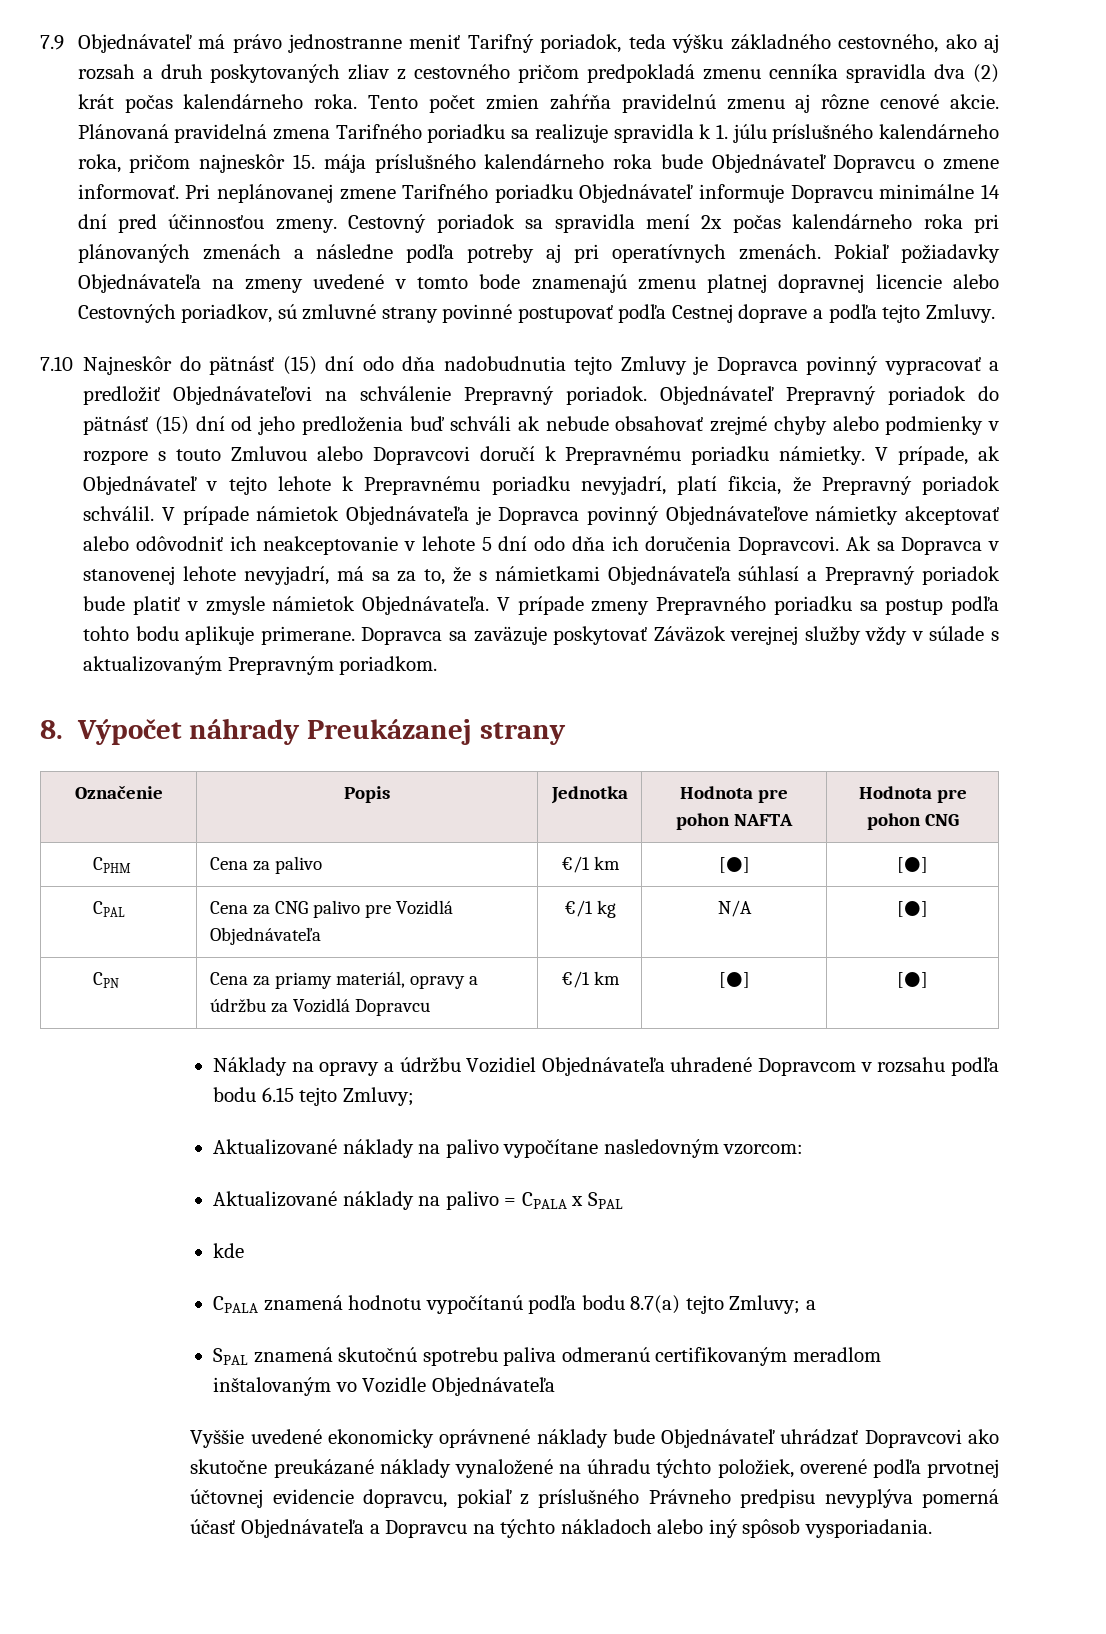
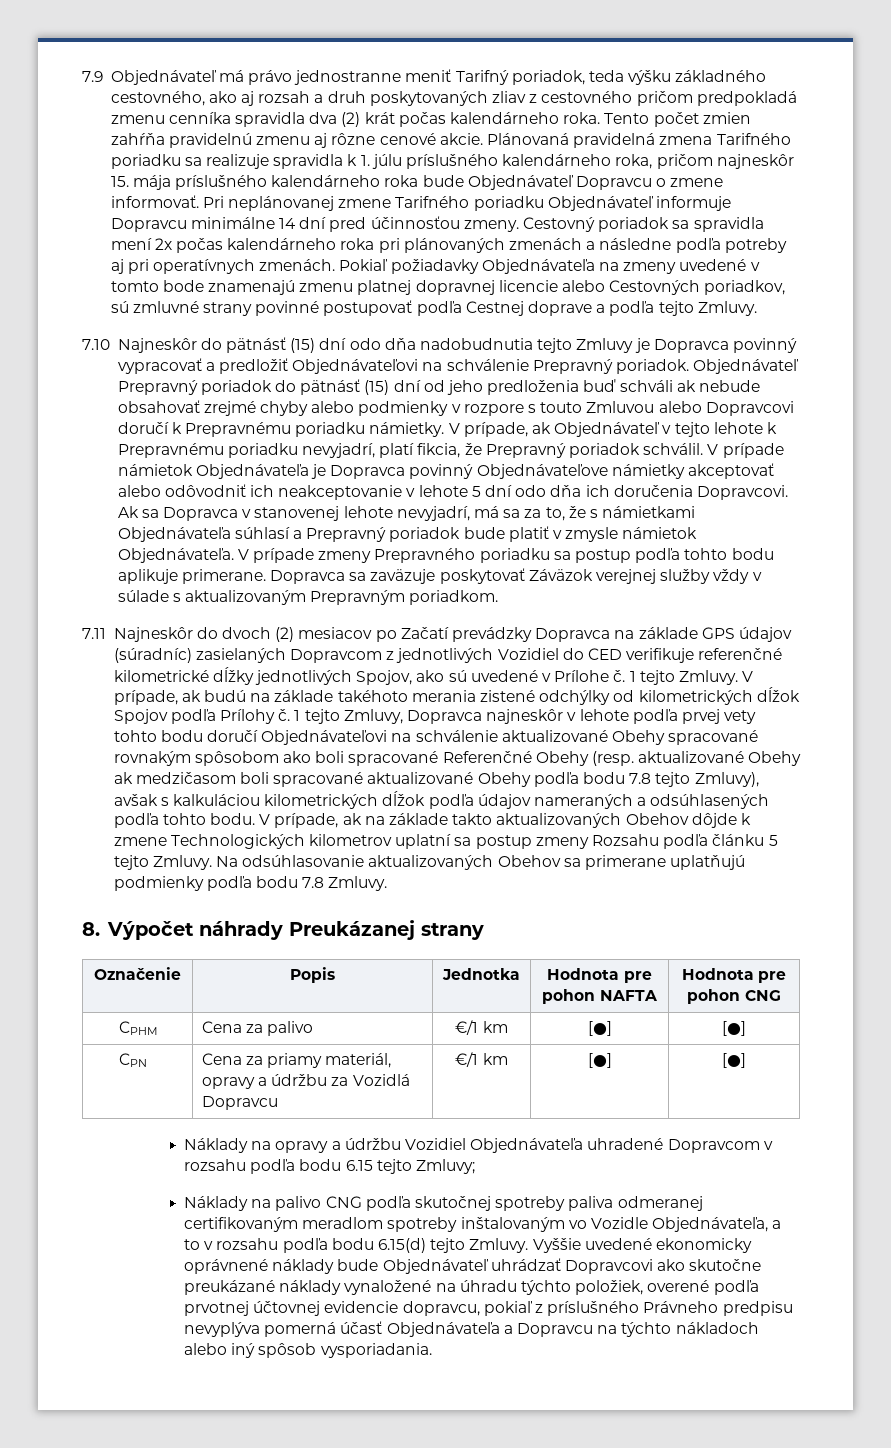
(438, 665) none -> [82,627,792,642] [113,648,783,663] [113,667,754,685] [113,687,800,705] [113,709,757,724] [113,730,759,745] [113,751,802,766] [113,772,759,787] [113,791,770,809] [113,813,751,828] [113,834,778,849] [113,855,746,870] [113,876,388,891] // 7.11 Najneskôr do dvoch (2) mesiacov po Začatí prevádzky Dopravca na základe GPS údajov (súradníc) zasielaných Dopravcom z jednotlivých Vozidiel do CED verifikuje referenčné kilometrické dĺžky jednotlivých Spojov, ako sú uvedené v Prílohe č. 1 tejto Zmluvy. V prípade, ak budú na základe takéhoto merania zistené odchýlky od kilometrických dĺžok Spojov podľa Prílohy č. 1 tejto Zmluvy, Dopravca najneskôr v lehote podľa prvej vety tohto bodu doručí Objednávateľovi na schválenie aktualizované Obehy spracované rovnakým spôsobom ako boli spracované Referenčné Obehy (resp. aktualizované Obehy ak medzičasom boli spracované aktualizované Obehy podľa bodu 7.8 tejto Zmluvy), avšak s kalkuláciou kilometrických dĺžok podľa údajov nameraných a odsúhlasených podľa tohto bodu. V prípade, ak na základe takto aktualizovaných Obehov dôjde k zmene Technologických kilometrov uplatní sa postup zmeny Rozsahu podľa článku 5 tejto Zmluvy. Na odsúhlasovanie aktualizovaných Obehov sa primerane uplatňujú podmienky podľa bodu 7.8 Zmluvy.
[92,901,125,917] [209,900,453,918] [209,927,321,945] [563,900,616,918] [717,900,752,917] [897,901,928,917] // CPAL | Cena za CNG palivo pre Vozidlá Objednávateľa | €/1 kg | N/A | [●] -> (746, 1028) none
[213,1139,804,1158] [213,1191,623,1210] [213,1243,245,1258] [213,1295,816,1314] [213,1347,650,1366] Aktualizované náklady na palivo vypočítane nasledovným vzorcom: // Aktualizované náklady na palivo = CPALA x SPAL // kde // CPALA znamená hodnotu vypočítanú podľa bodu 8.7(a) tejto Zmluvy; a // SPAL znamená skutočnú spotrebu paliva odmeranú -> [184,1196,703,1211] Náklady na palivo CNG podľa skutočnej spotreby paliva odmeranej
(881, 1354) none -> [387,1217,458,1232] spotreby
[431,1377,555,1396] Objednávateľa // -> [652,1217,782,1232] [184,1238,529,1253] Objednávateľa, a to v rozsahu podľa bodu 6.15(d) tejto Zmluvy.

